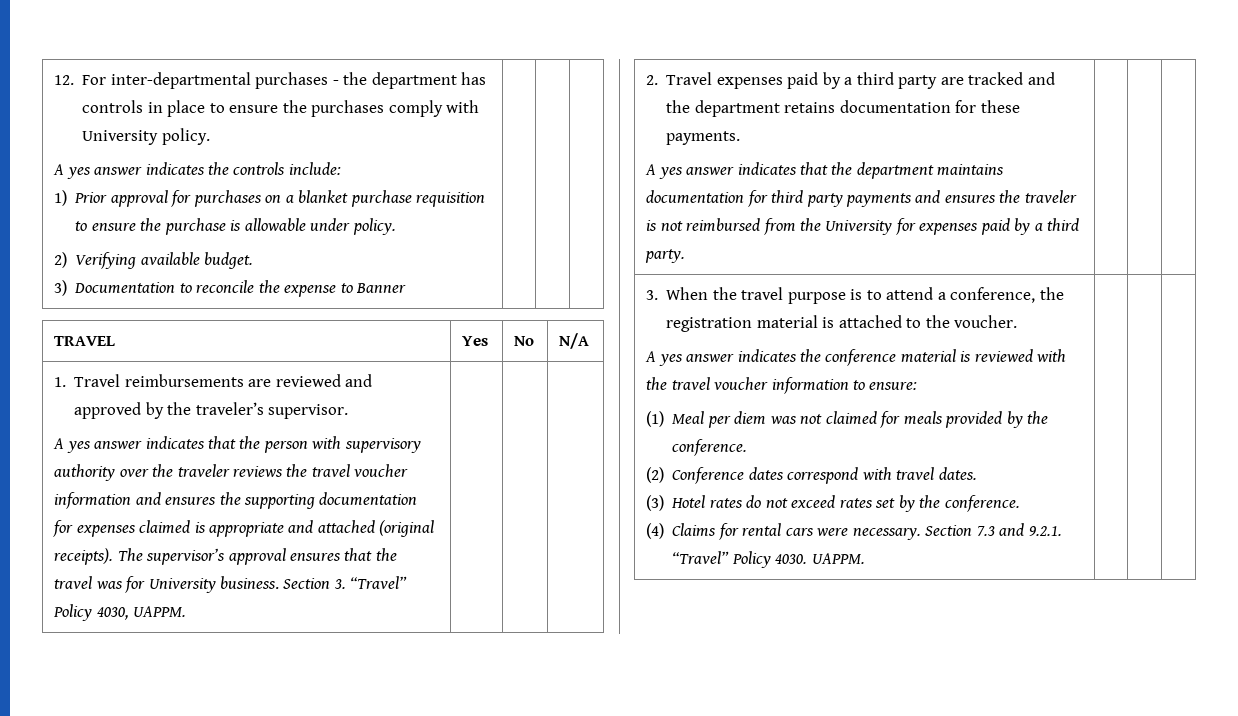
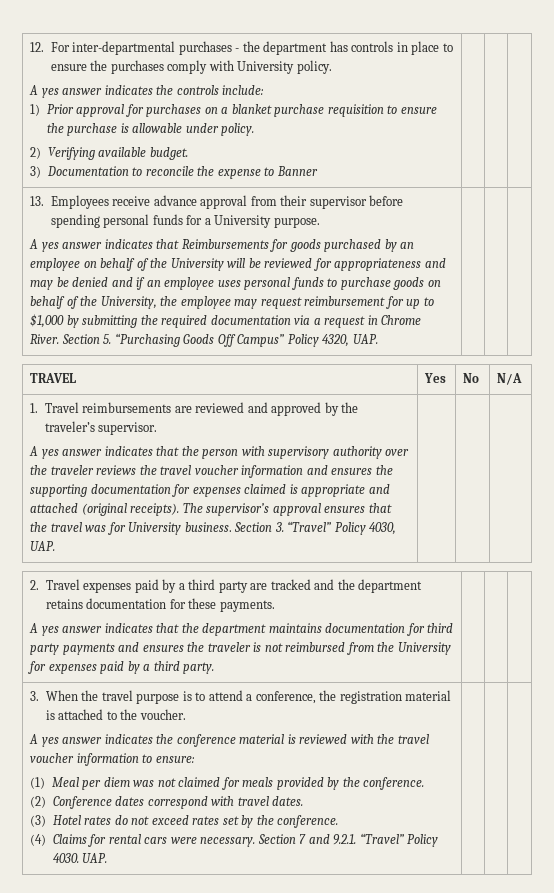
(407, 288) none -> [30,195,404,209] [50,214,320,228] [29,239,415,252] [30,258,446,271] [30,277,441,290] [30,296,434,309] [30,314,422,328] [30,333,378,347] // 13. Employees receive advance approval from their supervisor before spending personal funds for a University purpose. // A yes answer indicates that Reimbursements for goods purchased by an employee on behalf of the University will be reviewed for appropriateness and may be denied and if an employee uses personal funds to purchase goods on behalf of the University, the employee may request reimbursement for up to $1,000 by submitting the required documentation via a request in Chrome River. Section 5. “Purchasing Goods Off Campus” Policy 4320, UAP. | | |
[133,606,187,617] UAPPM. -> [30,541,56,551] UAP.
[976,526,995,536] 7.3 -> [299,834,307,844] 7
[811,553,865,564] UAPPM. -> [82,853,108,863] UAP.

